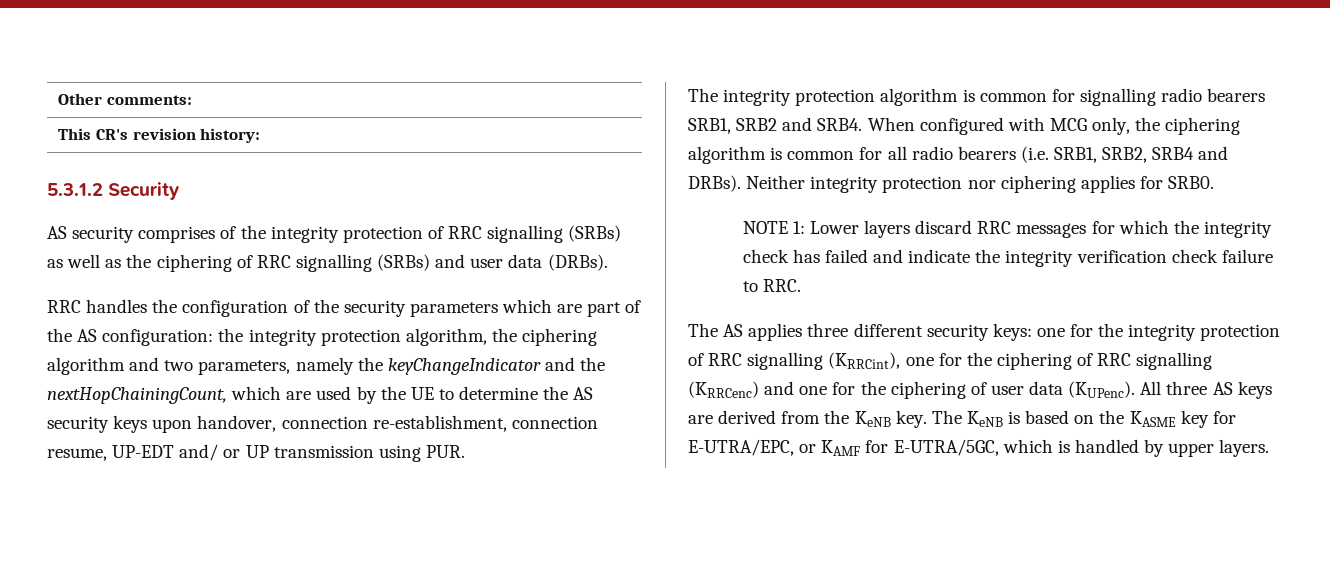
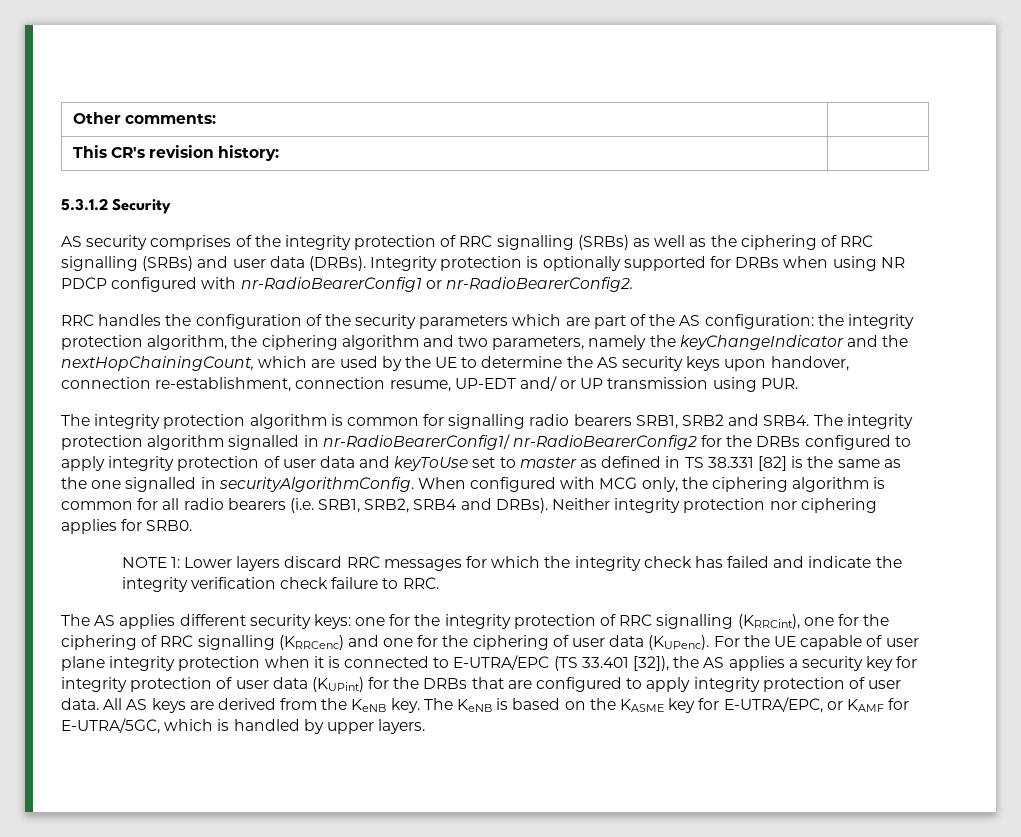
(608, 262) none -> [370,256,905,271] [61,277,633,292] Integrity protection is optionally supported for DRBs when using NR PDCP configured with nr-RadioBearerConfig1 or nr-RadioBearerConfig2.
(863, 124) none -> [813,414,913,429] [61,434,911,450] [61,456,901,471] [61,477,414,492] The integrity protection algorithm signalled in nr-RadioBearerConfig1/ nr-RadioBearerConfig2 for the DRBs configured to apply integrity protection of user data and keyToUse set to master as defined in TS 38.331 [82] is the same as the one signalled in securityAlgorithmConfig.
[807,323,849,337] three -> (176, 621) none
[1140,381,1208,395] All three -> [713,635,919,650] [61,655,918,671] [61,677,902,692] [61,698,123,710] For the UE capable of user plane integrity protection when it is connected to E-UTRA/EPC (TS 33.401 [32]), the AS applies a security key for integrity protection of user data (KUPint) for the DRBs that are configured to apply integrity protection of user data. All

